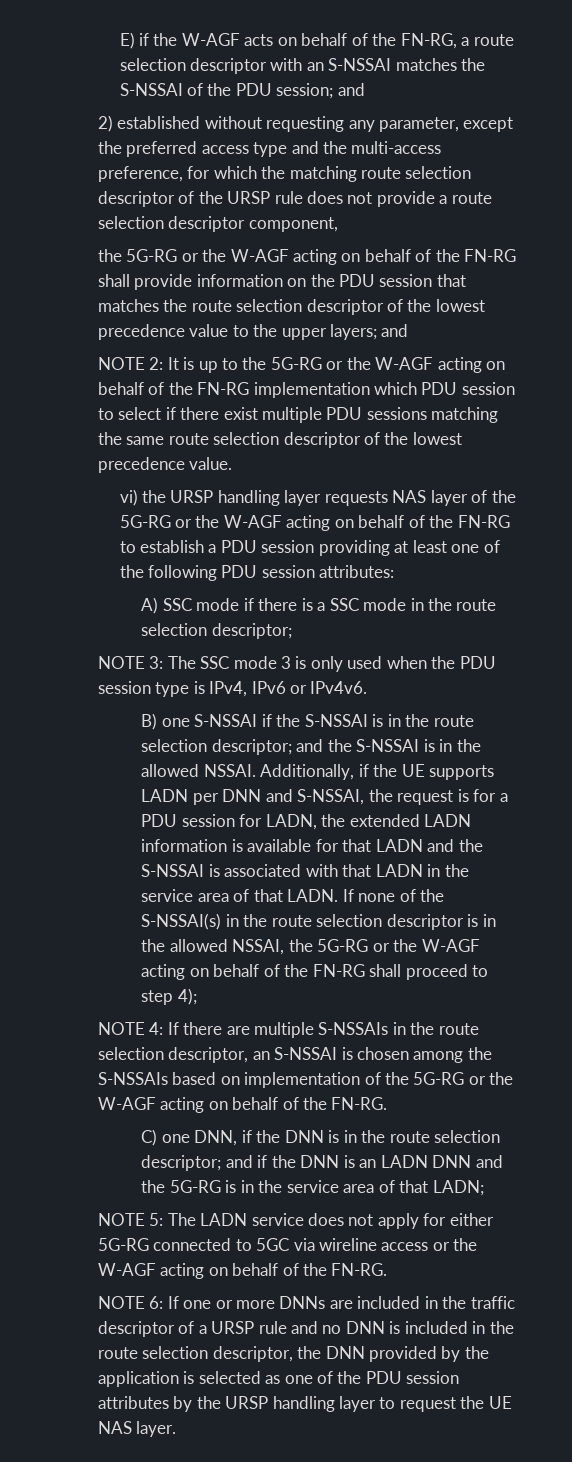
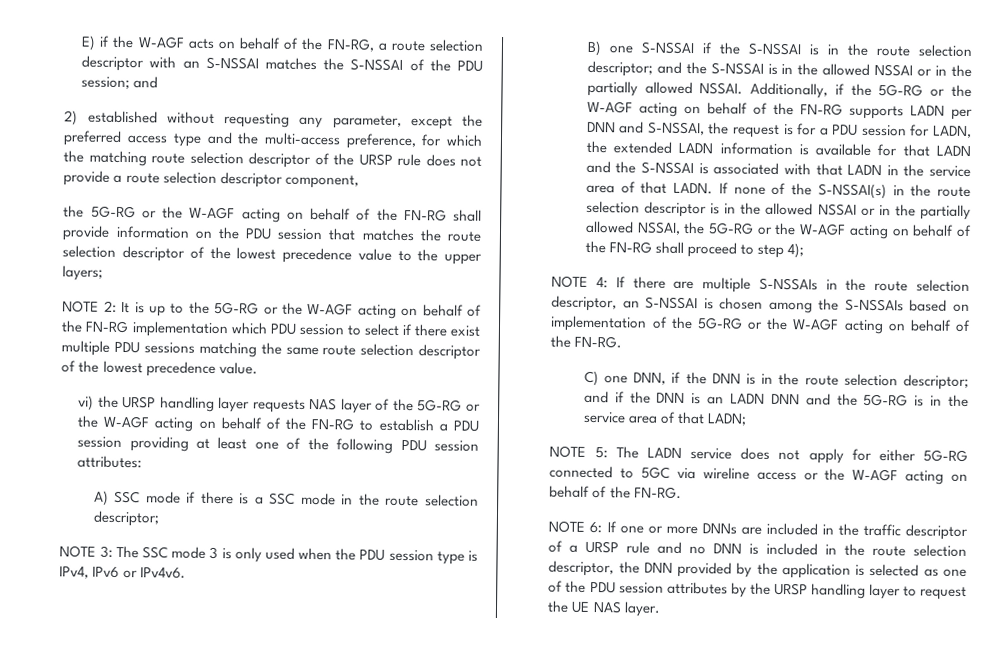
[381,324,409,337] and -> (104, 273) none
[203,764,425,780] NSSAI. Additionally, if the UE -> [874,63,972,78] [586,80,972,99] [586,100,843,117] NSSAI or in the partially allowed NSSAI. Additionally, if the 5G-RG or the W-AGF acting on behalf of the FN-RG
(228, 945) none -> [817,203,971,221] [584,220,634,234] NSSAI or in the partially allowed

